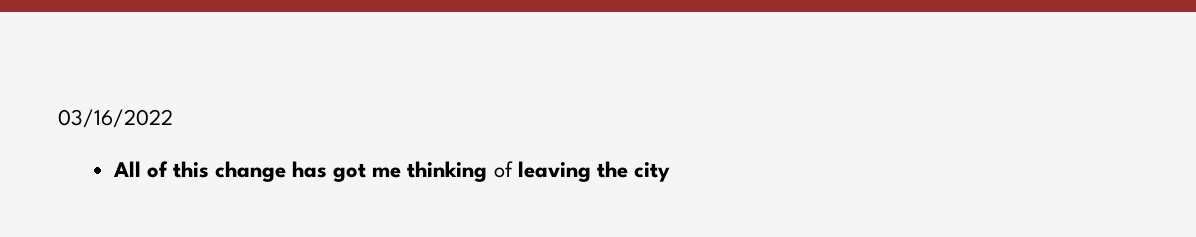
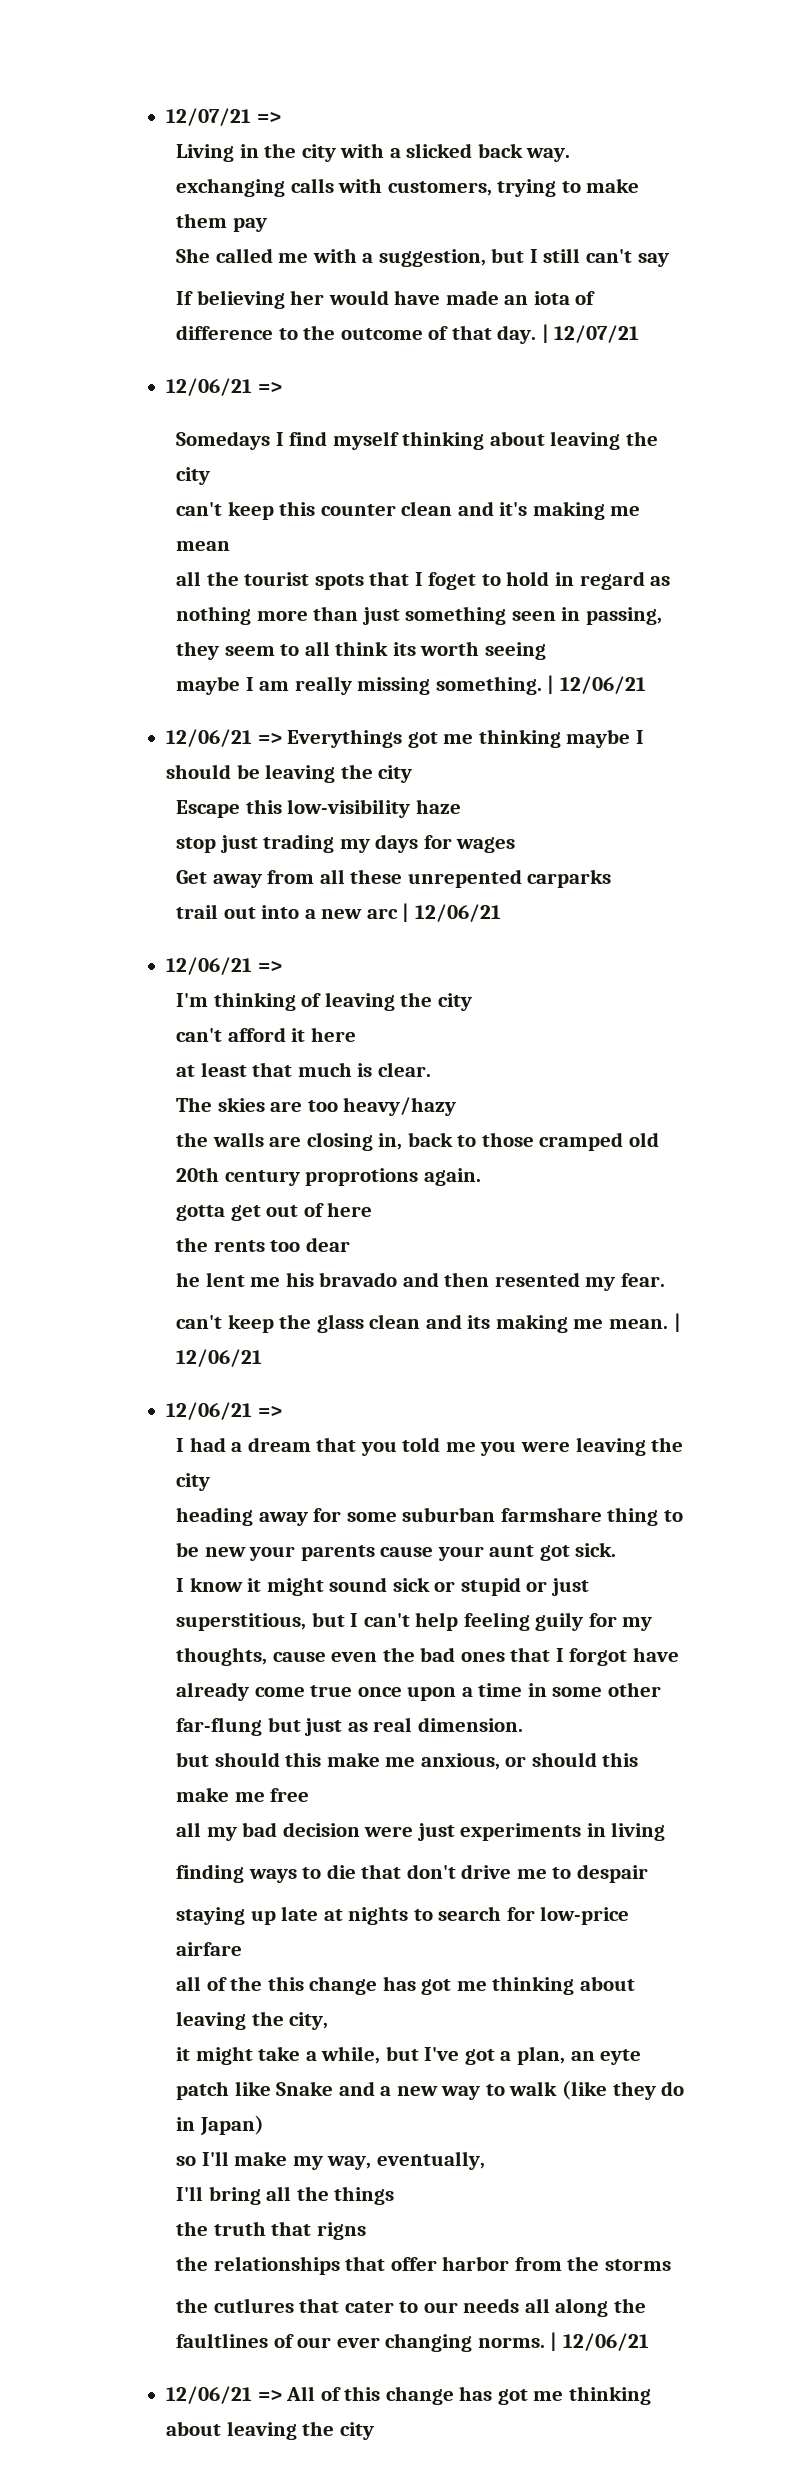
[58,109,173,128] 03/16/2022 // -> [166,108,281,126] [176,143,571,162] [176,178,640,197] [176,213,267,232] [176,248,669,267] [176,290,596,309] [176,324,640,344] [166,378,282,396] [176,431,658,450] [176,467,211,485] [176,501,641,520] [176,541,231,551] [176,571,671,590] [176,606,662,625] [176,641,546,660] [176,675,646,695] [166,729,644,748] [166,764,413,783] [176,799,461,818] [176,834,516,853] [176,869,612,888] [176,903,501,922] [166,957,282,975] [176,992,472,1011] [176,1027,356,1042] [176,1062,431,1077] [176,1097,457,1116] [176,1132,659,1151] [176,1167,481,1186] [176,1202,373,1221] [176,1237,350,1252] [176,1272,665,1291] [176,1313,681,1333] [176,1349,263,1367] [166,1402,282,1420] [176,1437,684,1456] [176,1473,211,1491] [176,1507,683,1526] [176,1542,617,1561] [176,1577,589,1596] [176,1612,653,1631] [176,1647,679,1666] [176,1682,661,1701] [176,1717,523,1736] [176,1752,639,1770] [176,1787,310,1802] [176,1822,666,1841] [176,1864,648,1883] [176,1906,630,1925] [176,1942,243,1956] [176,1976,635,1995] [176,2011,329,2030] [176,2046,642,2065] [176,2080,685,2100] [176,2115,264,2135] [176,2151,485,2170] [176,2186,395,2205] [176,2221,366,2240] [176,2256,671,2275] [176,2298,646,2317] [176,2332,649,2352] [166,2386,282,2404] 12/07/21 => // Living in the city with a slicked back way. // exchanging calls with customers, trying to make them pay // She called me with a suggestion, but I still can't say // If believing her would have made an iota of difference to the outcome of that day. | 12/07/21 // 12/06/21 => // Somedays I find myself thinking about leaving the city // can't keep this counter clean and it's making me mean // all the tourist spots that I foget to hold in regard as nothing more than just something seen in passing, they seem to all think its worth seeing // maybe I am really missing something. | 12/06/21 // 12/06/21 => Everythings got me thinking maybe I should be leaving the city // Escape this low-visibility haze // stop just trading my days for wages // Get away from all these unrepented carparks // trail out into a new arc | 12/06/21 // 12/06/21 => // I'm thinking of leaving the city // can't afford it here // at least that much is clear. // The skies are too heavy/hazy // the walls are closing in, back to those cramped old 20th century proprotions again. // gotta get out of here // the rents too dear // he lent me his bravado and then resented my fear. // can't keep the glass clean and its making me mean. | 12/06/21 // 12/06/21 => // I had a dream that you told me you were leaving the city // heading away for some suburban farmshare thing to be new your parents cause your aunt got sick. // I know it might sound sick or stupid or just superstitious, but I can't help feeling guily for my thoughts, cause even the bad ones that I forgot have already come true once upon a time in some other far-flung but just as real dimension. // but should this make me anxious, or should this make me free // all my bad decision were just experiments in living // finding ways to die that don't drive me to despair // staying up late at nights to search for low-price airfare // all of the this change has got me thinking about leaving the city, // it might take a while, but I've got a plan, an eyte patch like Snake and a new way to walk (like they do in Japan) // so I'll make my way, eventually, // I'll bring all the things // the truth that rigns // the relationships that offer harbor from the storms // the cutlures that cater to our needs all along the faultlines of our ever changing norms. | 12/06/21 // 12/06/21 =>
[493,161,513,178] of -> [166,2421,222,2436] about

